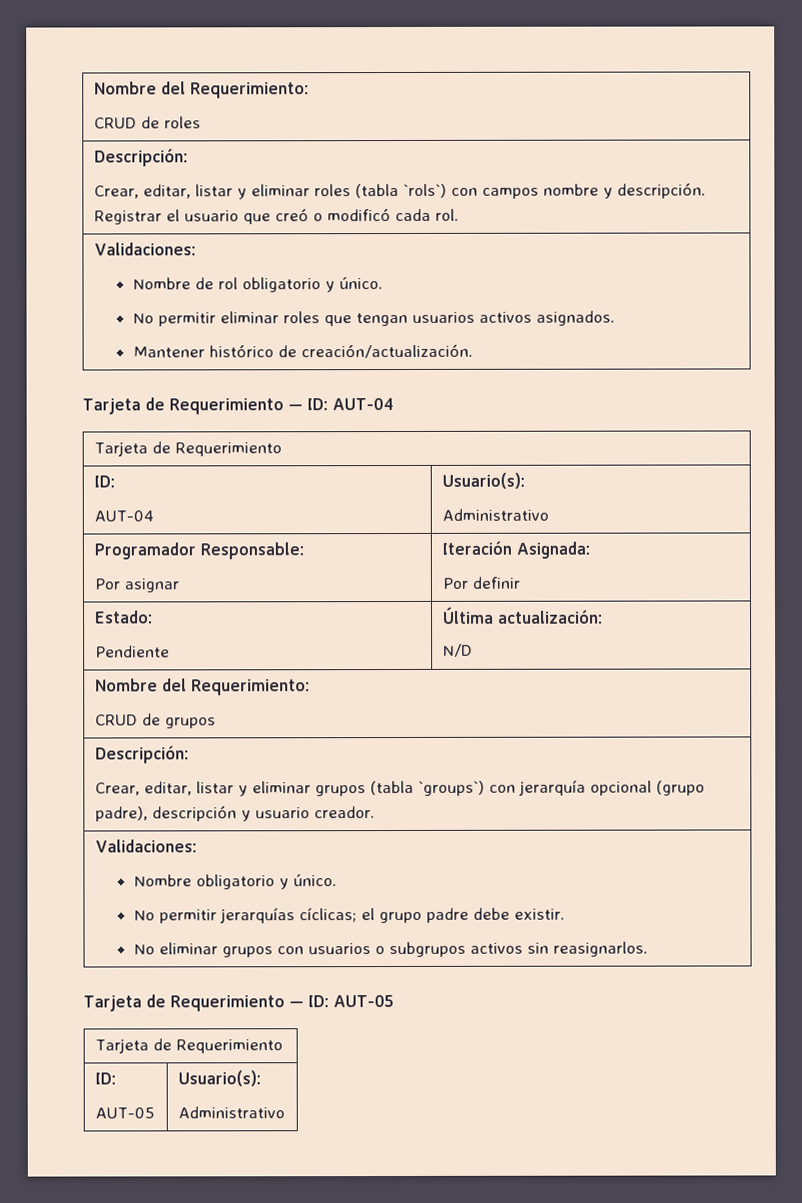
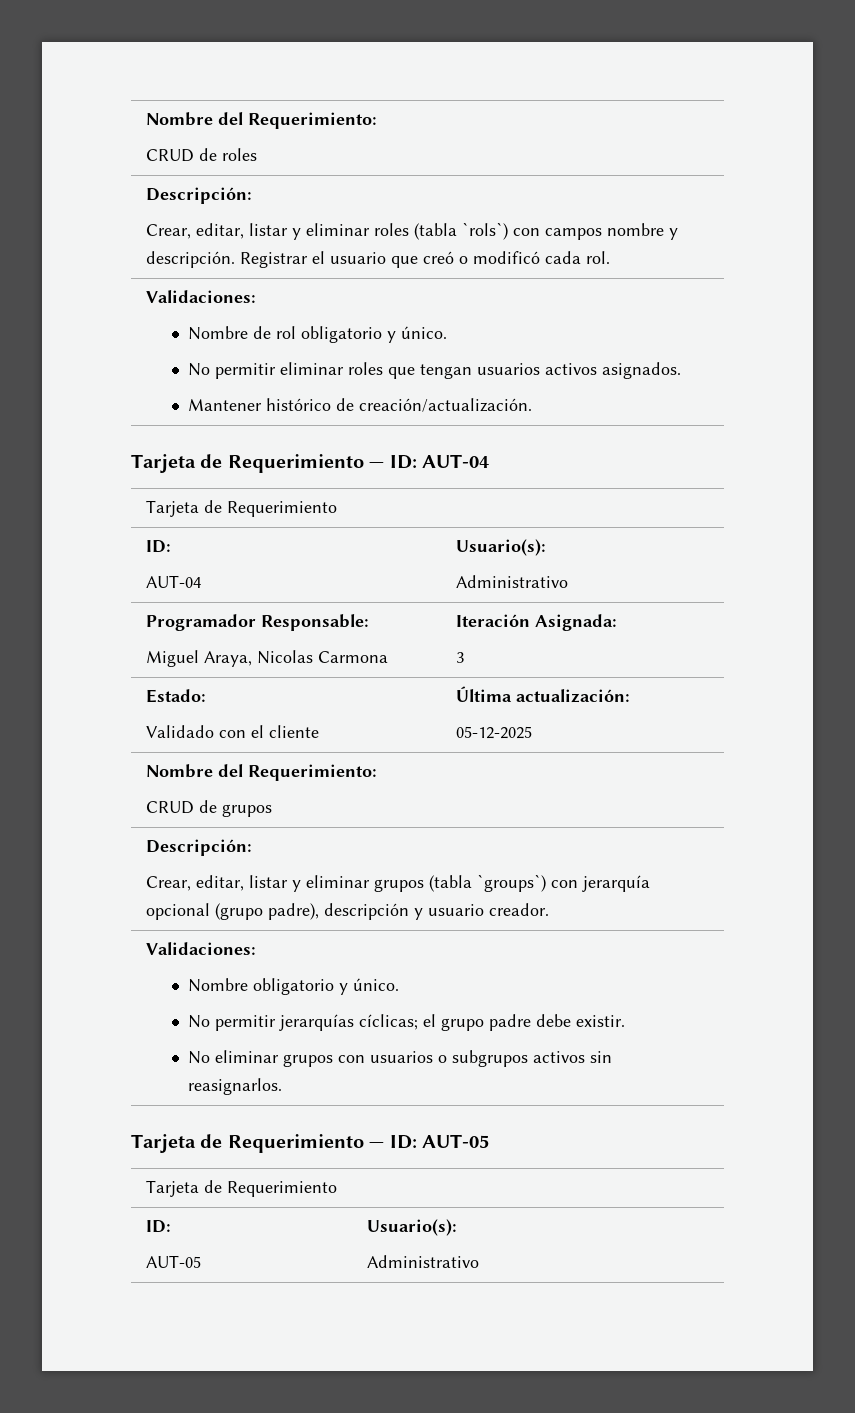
[93,578,179,593] Por asignar -> [145,650,388,667] Miguel Araya, Nicolas Carmona
[441,576,520,589] Por definir -> [455,652,464,663] 3
[94,645,170,658] Pendiente -> [145,725,319,738] Validado con el cliente
[442,643,473,657] N/D -> [455,726,532,739] 05-12-2025

